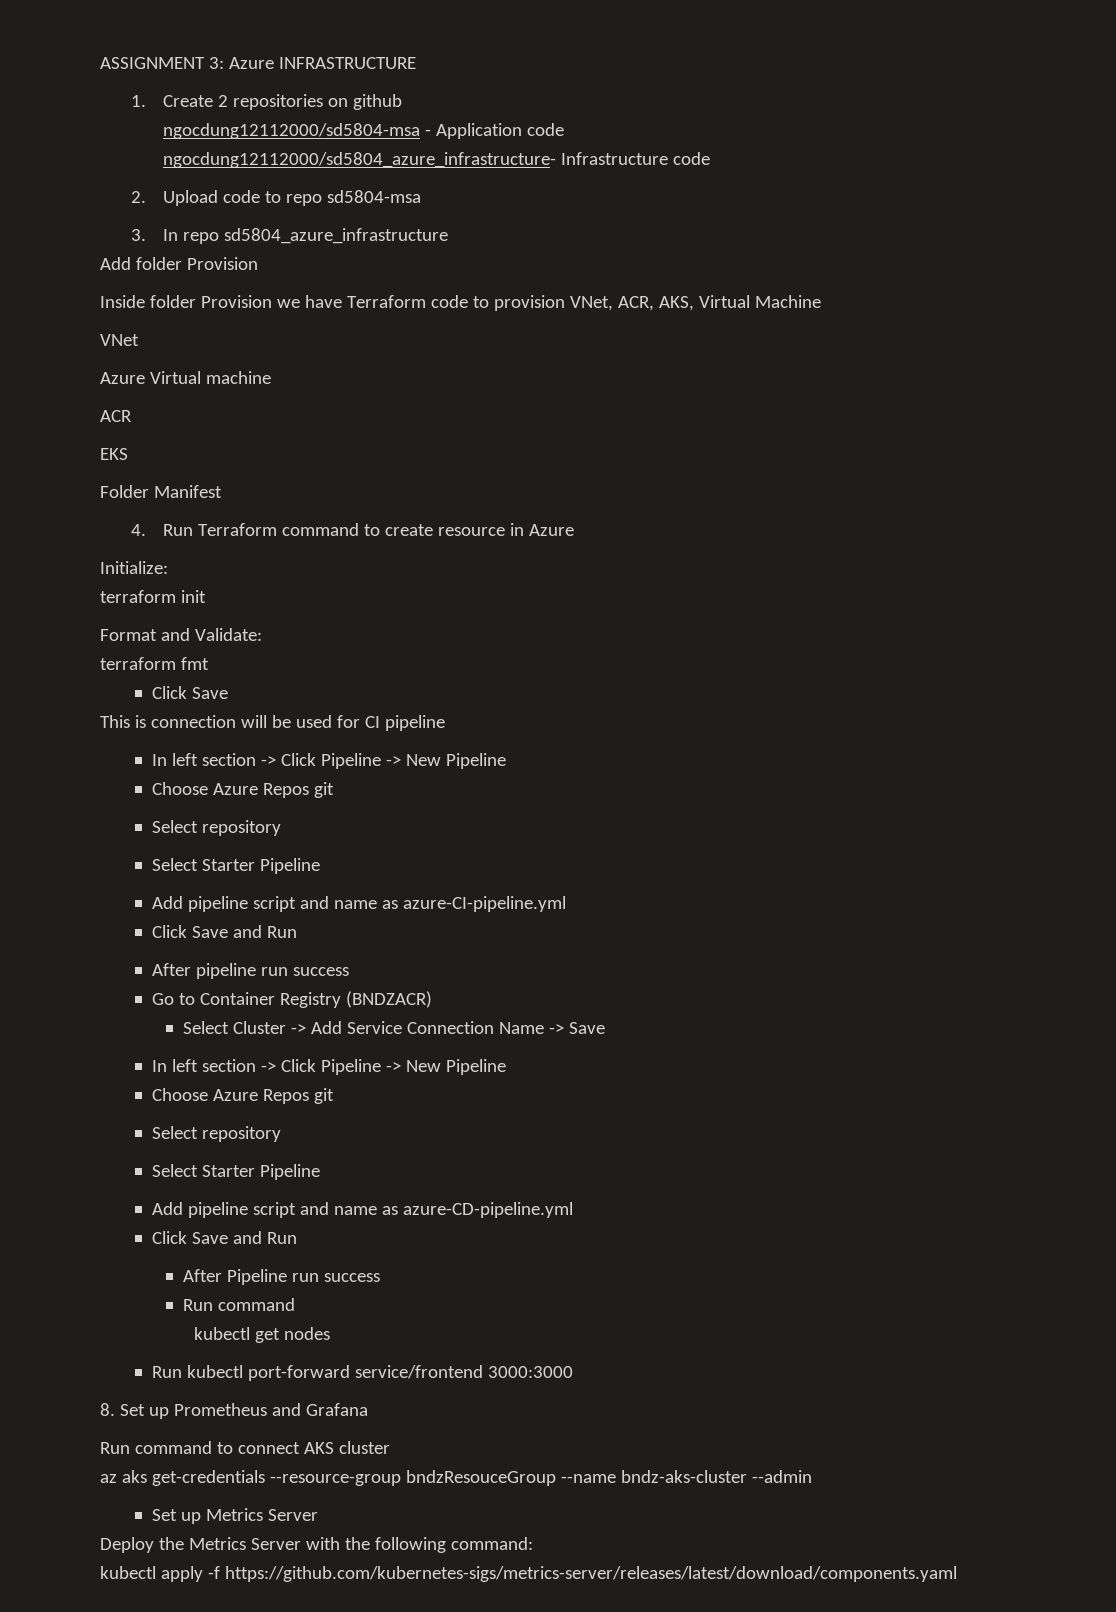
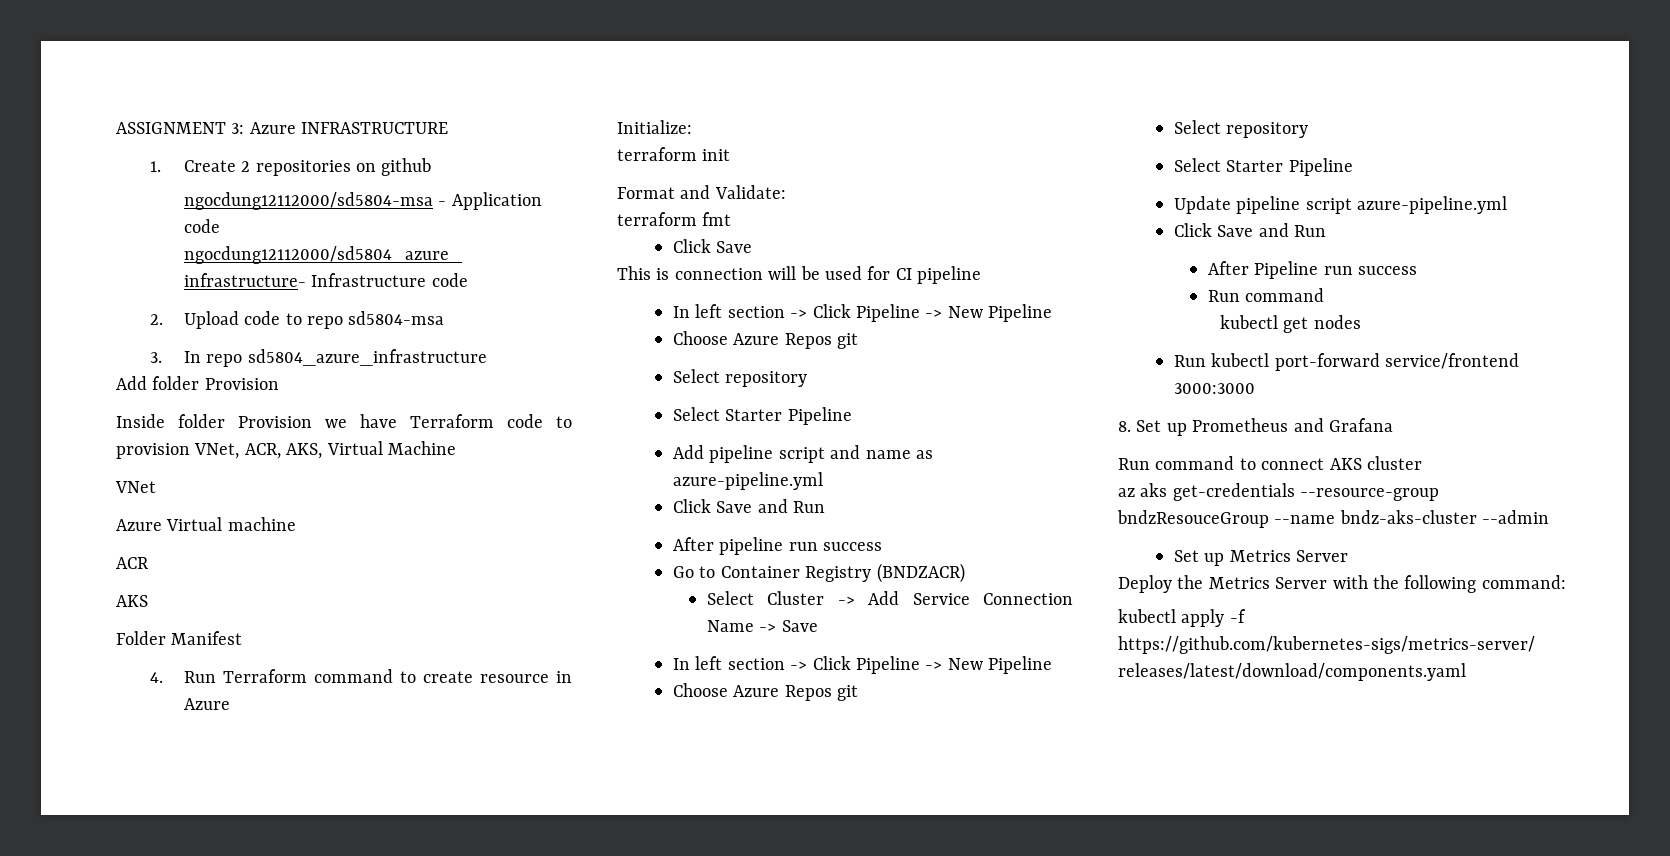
[100,448,128,460] EKS -> [116,595,148,607] AKS
[402,896,566,912] azure-CI-pipeline.yml -> [672,472,823,490] azure-pipeline.yml
[151,1202,573,1218] Add pipeline script and name as azure-CD-pipeline.yml -> [1173,196,1508,214] Update pipeline script azure-pipeline.yml

